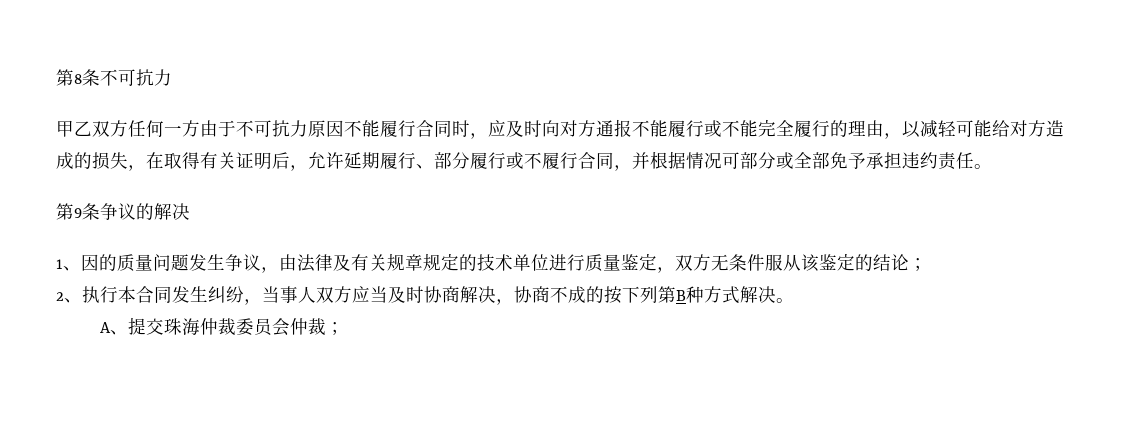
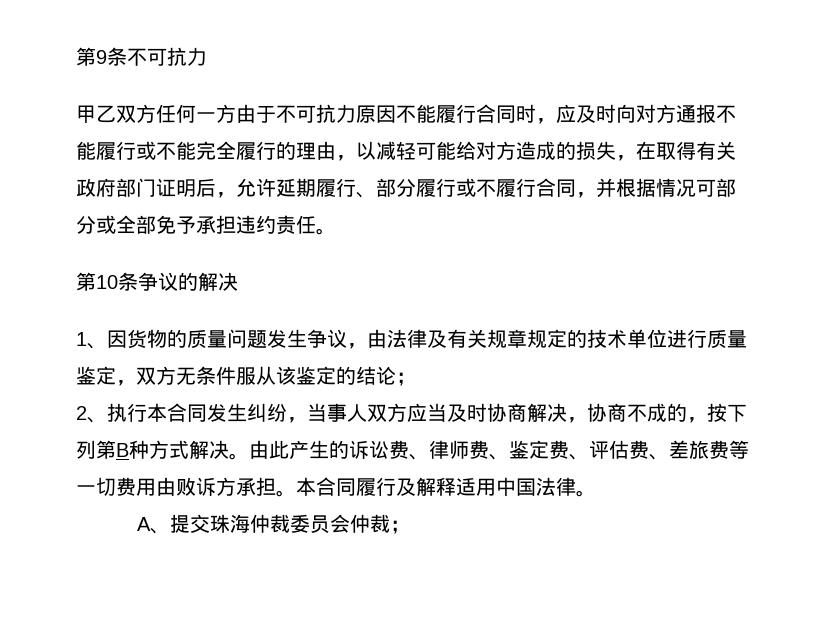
[56,69,82,86] 第8 -> [76,47,107,66] 第9
(236, 160) none -> [76,178,156,197] 政府部门
[74,208,82,218] 9 -> [96,275,118,289] 10
(99, 262) none -> [127,329,167,349] 货物
(604, 294) none -> [687,417,707,423] ，
(794, 300) none -> [249,440,749,460] [76,477,596,497] 由此产生的诉讼费、律师费、鉴定费、评估费、差旅费等一切费用由败诉方承担。本合同履行及解释适用中国法律。

